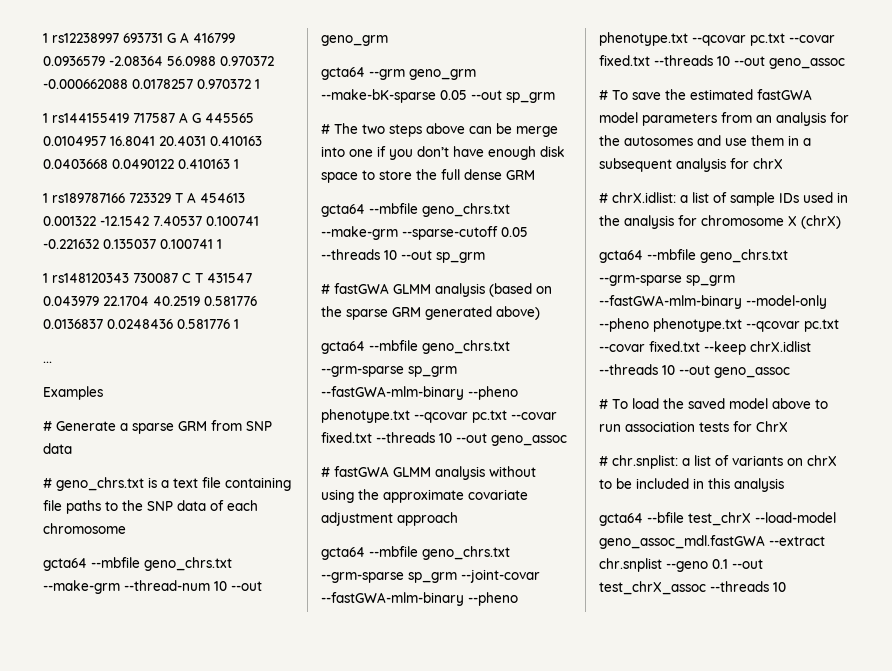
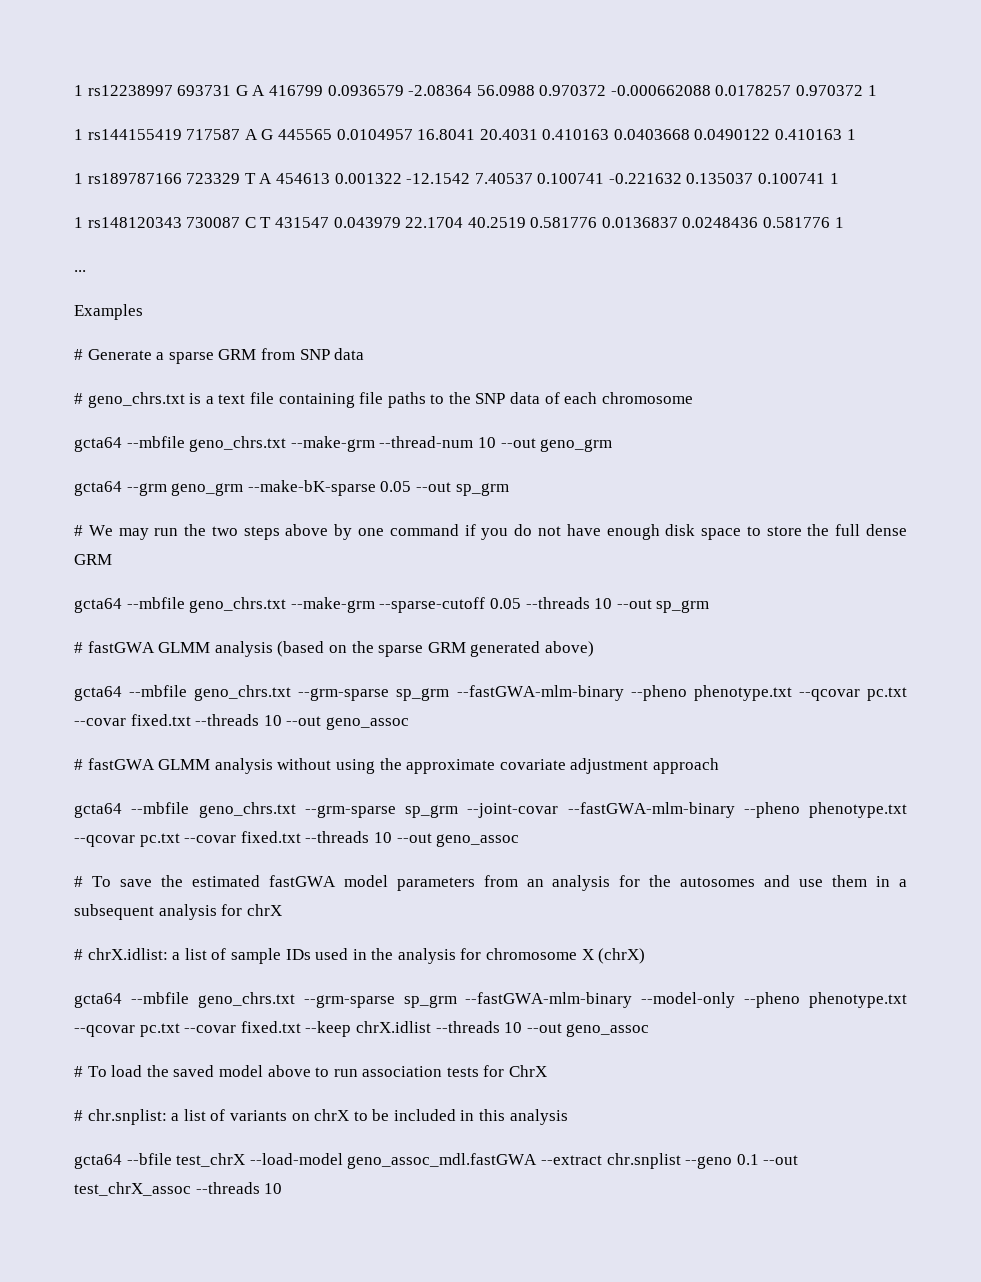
[334,123,558,137] [321,146,449,160] The two steps above can be merge into one if you don’t -> [88,524,561,540] We may run the two steps above by one command if you do not

